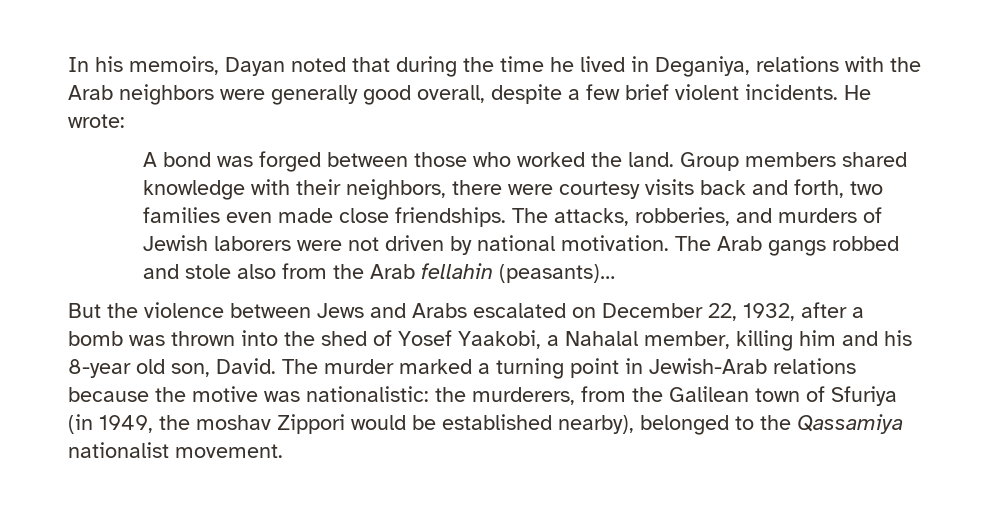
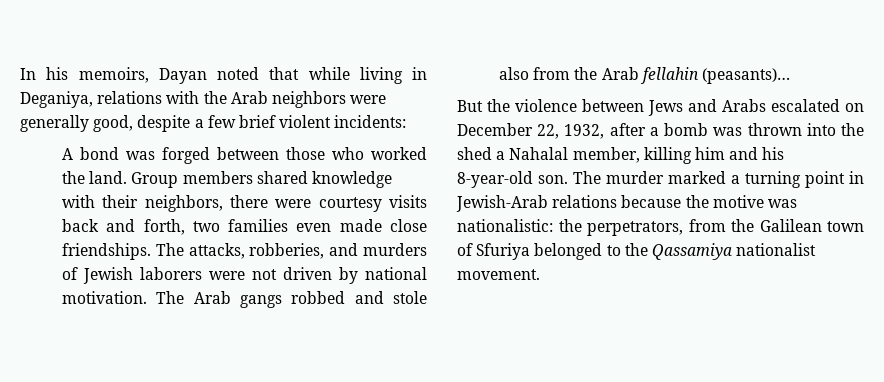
[396,56,625,77] during the time he lived -> [308,67,403,84] while living
[363,85,485,105] good overall, -> [93,115,134,132] good,
[745,84,871,100] [68,114,125,128] incidents. He wrote: -> [334,115,407,128] incidents:
[373,330,541,349] of Yosef Yaakobi, -> (492, 153) none
[68,358,276,378] 8-year old son, David. -> [457,171,568,188] 8-year-old son.
[472,387,575,405] murderers, -> [587,221,683,236] perpetrators,
[68,414,634,434] (in 1949, the moshav Zippori would be established nearby), -> (531, 251) none

